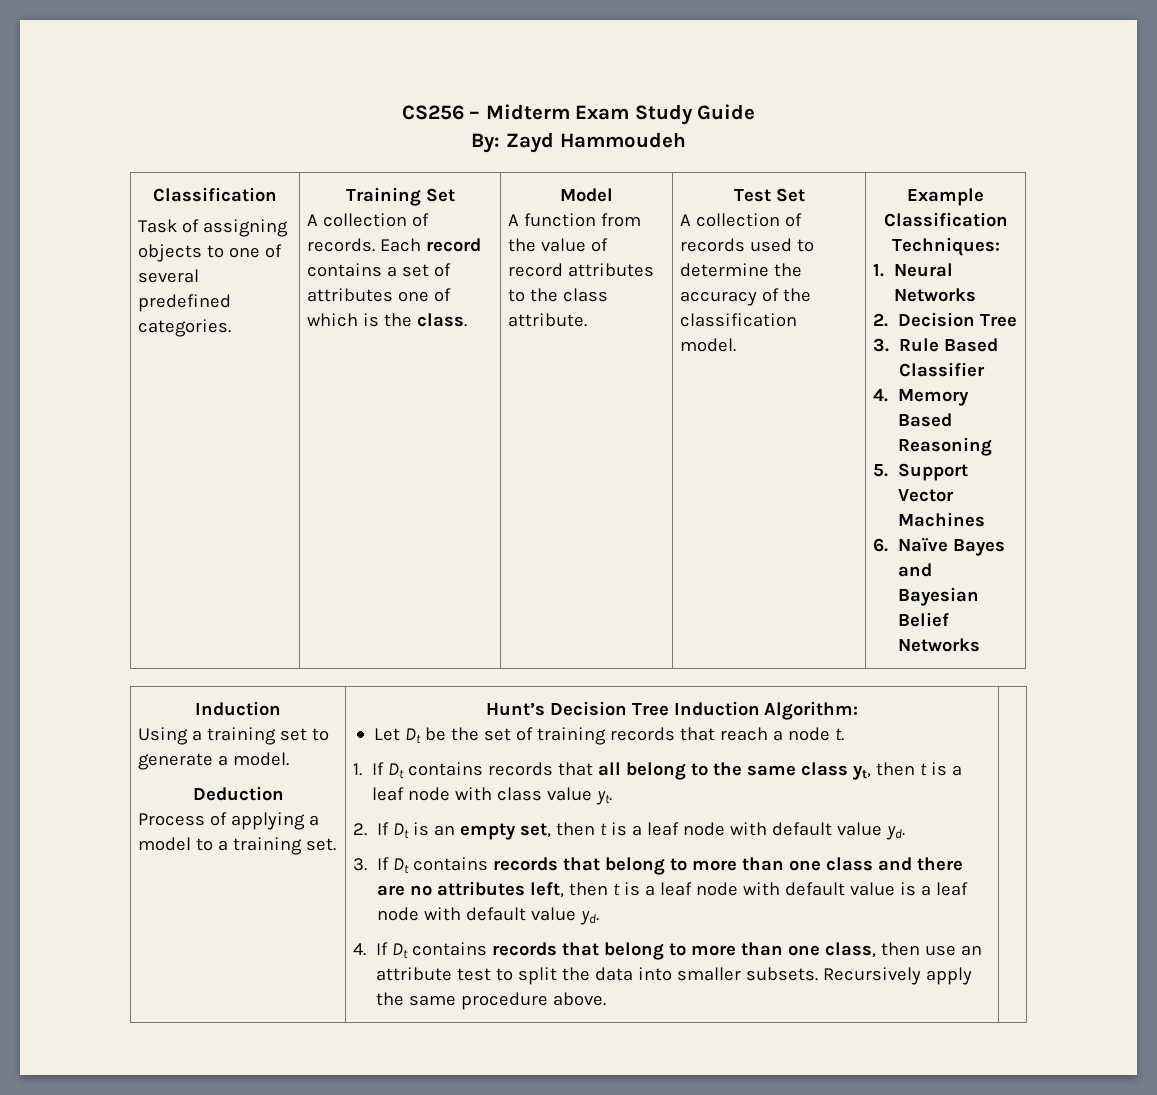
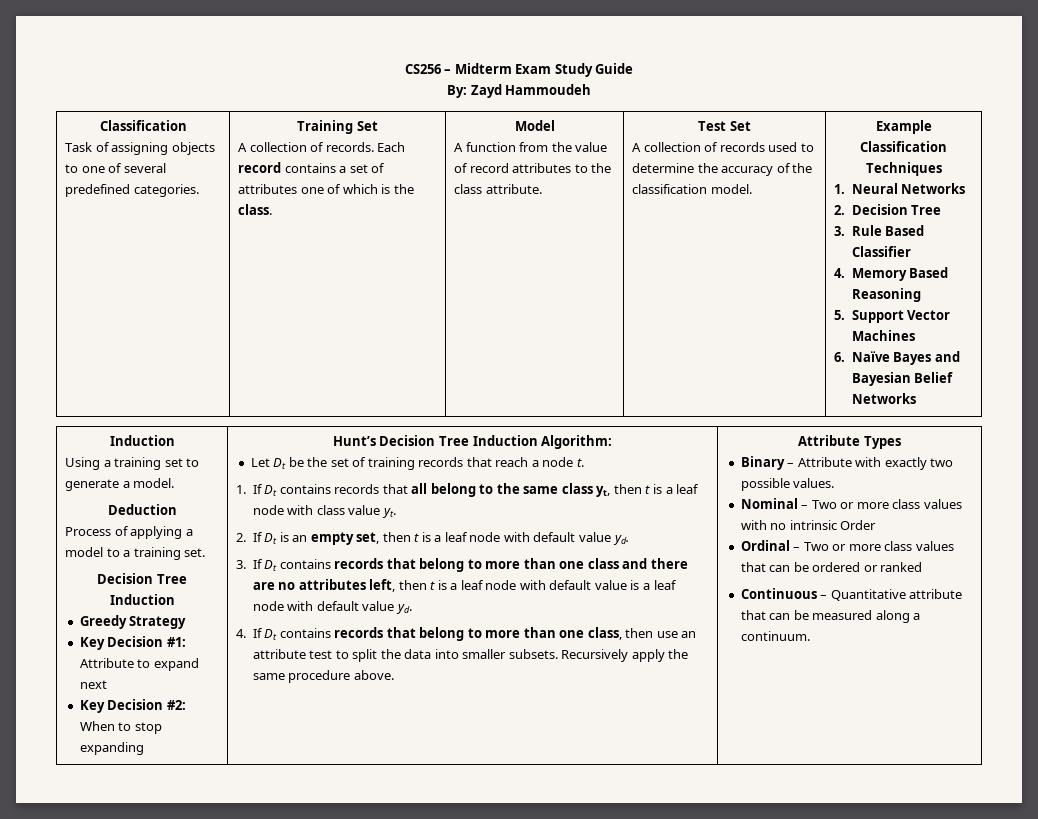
[891,237,1000,256] Techniques: -> [865,162,942,176] Techniques
(337, 844) none -> [97,573,187,584] [109,594,175,605] [79,615,187,629] [79,636,186,650] [79,658,199,671] [79,680,107,689] [79,699,186,713] [79,721,162,734] [79,742,144,755] // Decision Tree Induction // Greedy Strategy // Key Decision #1: Attribute to expand next // Key Decision #2: When to stop expanding
(606, 999) none -> [798,435,901,449] [740,456,954,470] [740,478,835,491] [740,498,962,509] [740,520,877,530] [740,540,954,551] [740,562,923,572] [740,588,963,601] [740,610,921,623] [740,631,810,641] Attribute Types // Binary – Attribute with exactly two possible values. // Nominal – Two or more class values with no intrinsic Order // Ordinal – Two or more class values that can be ordered or ranked // Continuous – Quantitative attribute that can be measured along a continuum.

